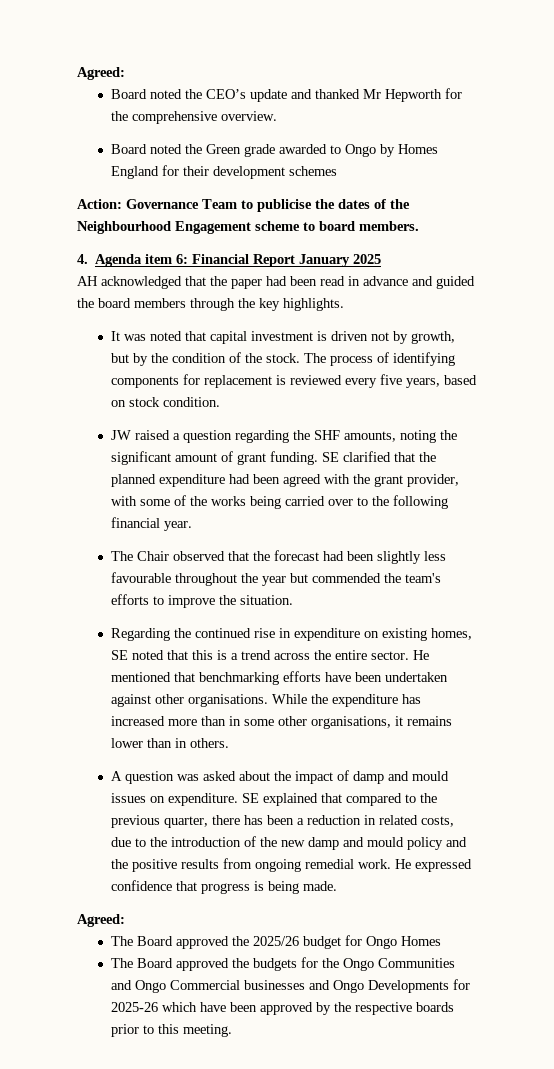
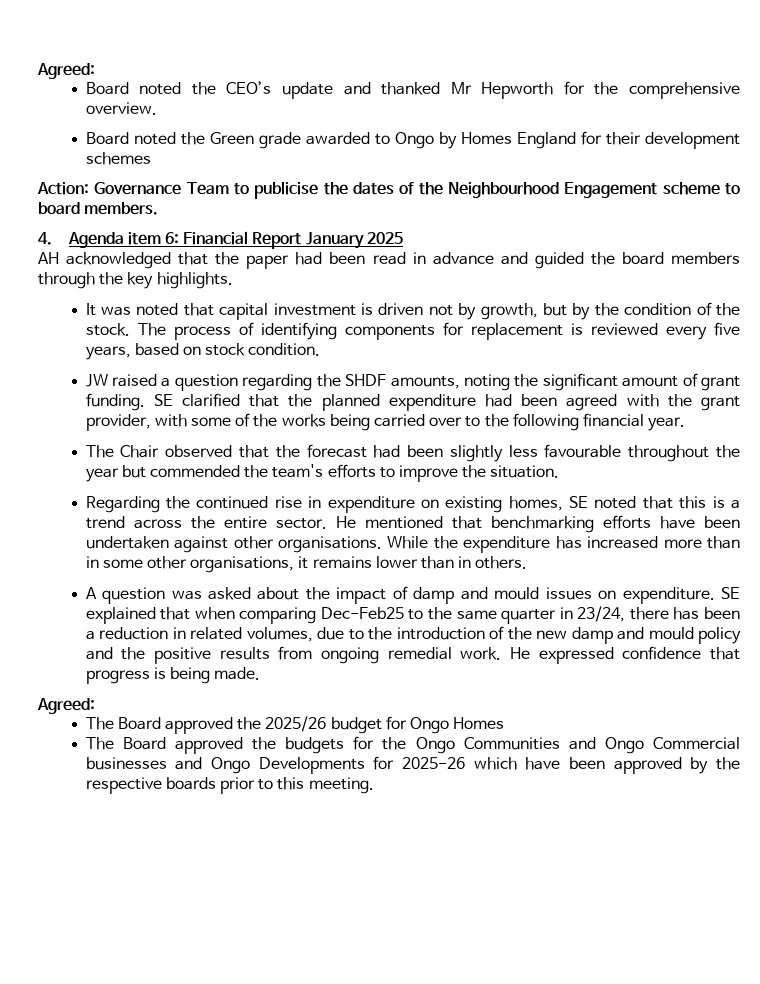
[314,430,341,440] SHF -> [345,374,387,386] SHDF
[346,793,438,806] [111,815,209,828] compared to the previous quarter, -> [194,606,626,624] when comparing Dec-Feb25 to the same quarter in 23/24,
[421,816,455,827] costs, -> [246,627,313,642] volumes,

